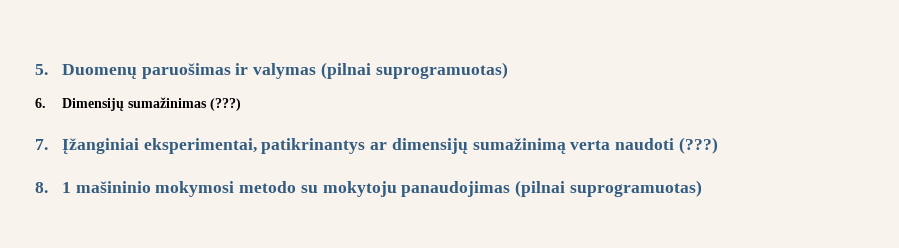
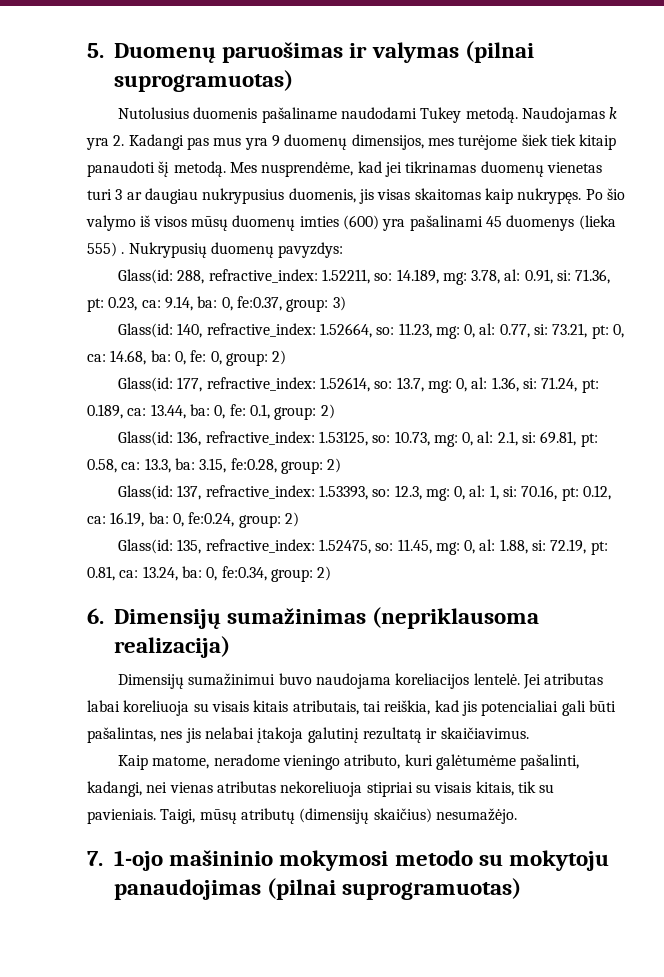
[35,97,241,111] [35,137,718,154] [35,182,71,193] 6. Dimensijų sumažinimas (???) // 7. Įžanginiai eksperimentai, patikrinantys ar dimensijų sumažinimą verta naudoti (???) // 8. 1 -> [117,107,618,123] [86,134,617,150] [87,161,602,177] [87,188,625,204] [86,215,616,231] [87,242,344,258] [117,269,611,285] [87,296,346,312] [117,323,625,339] [87,350,287,366] [117,377,599,393] [87,404,335,420] [117,431,598,447] [87,458,342,474] [117,485,612,501] [87,512,299,528] [117,539,608,555] [87,566,332,582] [87,607,540,629] [114,636,231,658] [117,673,604,689] [87,700,616,716] [87,727,529,743] [117,754,580,770] [87,781,555,797] [87,808,517,824] [87,850,164,871] Nutolusius duomenis pašaliname naudodami Tukey metodą. Naudojamas k yra 2. Kadangi pas mus yra 9 duomenų dimensijos, mes turėjome šiek tiek kitaip panaudoti šį metodą. Mes nusprendėme, kad jei tikrinamas duomenų vienetas turi 3 ar daugiau nukrypusius duomenis, jis visas skaitomas kaip nukrypęs. Po šio valymo iš visos mūsų duomenų imties (600) yra pašalinami 45 duomenys (lieka 555) . Nukrypusių duomenų pavyzdys: // Glass(id: 288, refractive_index: 1.52211, so: 14.189, mg: 3.78, al: 0.91, si: 71.36, pt: 0.23, ca: 9.14, ba: 0, fe:0.37, group: 3) // Glass(id: 140, refractive_index: 1.52664, so: 11.23, mg: 0, al: 0.77, si: 73.21, pt: 0, ca: 14.68, ba: 0, fe: 0, group: 2) // Glass(id: 177, refractive_index: 1.52614, so: 13.7, mg: 0, al: 1.36, si: 71.24, pt: 0.189, ca: 13.44, ba: 0, fe: 0.1, group: 2) // Glass(id: 136, refractive_index: 1.53125, so: 10.73, mg: 0, al: 2.1, si: 69.81, pt: 0.58, ca: 13.3, ba: 3.15, fe:0.28, group: 2) // Glass(id: 137, refractive_index: 1.53393, so: 12.3, mg: 0, al: 1, si: 70.16, pt: 0.12, ca: 16.19, ba: 0, fe:0.24, group: 2) // Glass(id: 135, refractive_index: 1.52475, so: 11.45, mg: 0, al: 1.88, si: 72.19, pt: 0.81, ca: 13.24, ba: 0, fe:0.34, group: 2) // 6. Dimensijų sumažinimas (nepriklausoma realizacija) // Dimensijų sumažinimui buvo naudojama koreliacijos lentelė. Jei atributas labai koreliuoja su visais kitais atributais, tai reiškia, kad jis potencialiai gali būti pašalintas, nes jis nelabai įtakoja galutinį rezultatą ir skaičiavimus. // Kaip matome, neradome vieningo atributo, kuri galėtumėme pašalinti, kadangi, nei vienas atributas nekoreliuoja stipriai su visais kitais, tik su pavieniais. Taigi, mūsų atributų (dimensijų skaičius) nesumažėjo. // 7. 1-ojo

